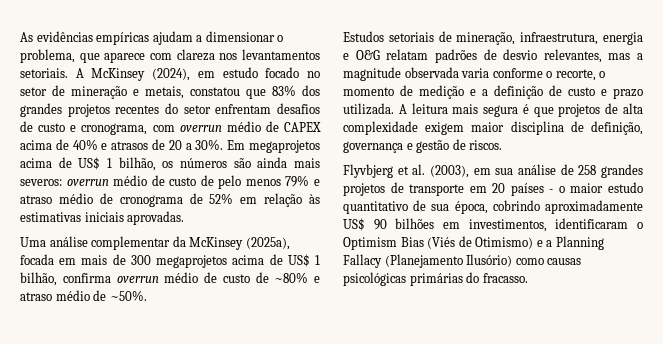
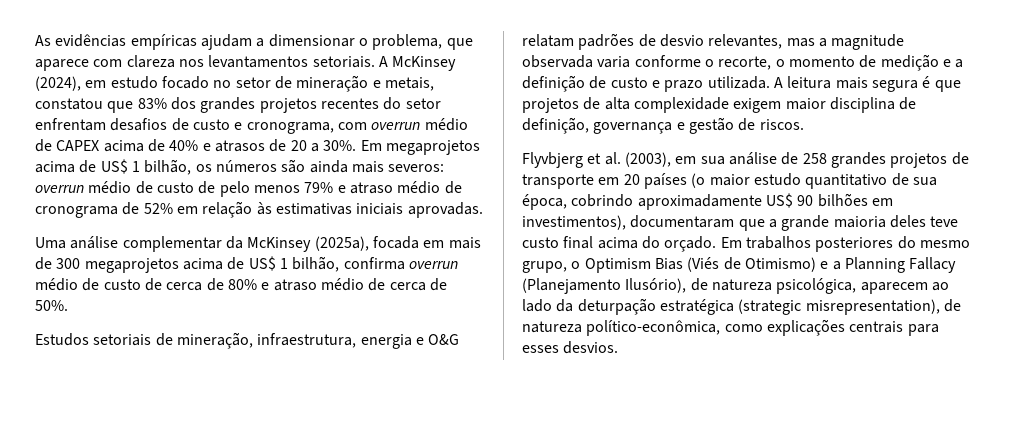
[274,272,320,283] [20,290,147,301] ~80% e atraso médio de ~50%. -> [166,278,447,291] [35,300,68,311] cerca de 80% e atraso médio de cerca de 50%.
[549,186,565,193] - o -> [691,173,706,188] (o
[468,218,629,232] investimentos, identificaram -> [522,215,959,231] [522,236,970,252] [522,261,567,273] investimentos), documentaram que a grande maioria deles teve custo final acima do orçado. Em trabalhos posteriores do mesmo grupo,
[466,254,582,267] [343,272,528,286] Ilusório) como causas psicológicas primárias do fracasso. -> [625,278,949,294] [522,298,961,315] [522,319,939,336] [522,341,619,354] Ilusório), de natureza psicológica, aparecem ao lado da deturpação estratégica (strategic misrepresentation), de natureza político-econômica, como explicações centrais para esses desvios.

